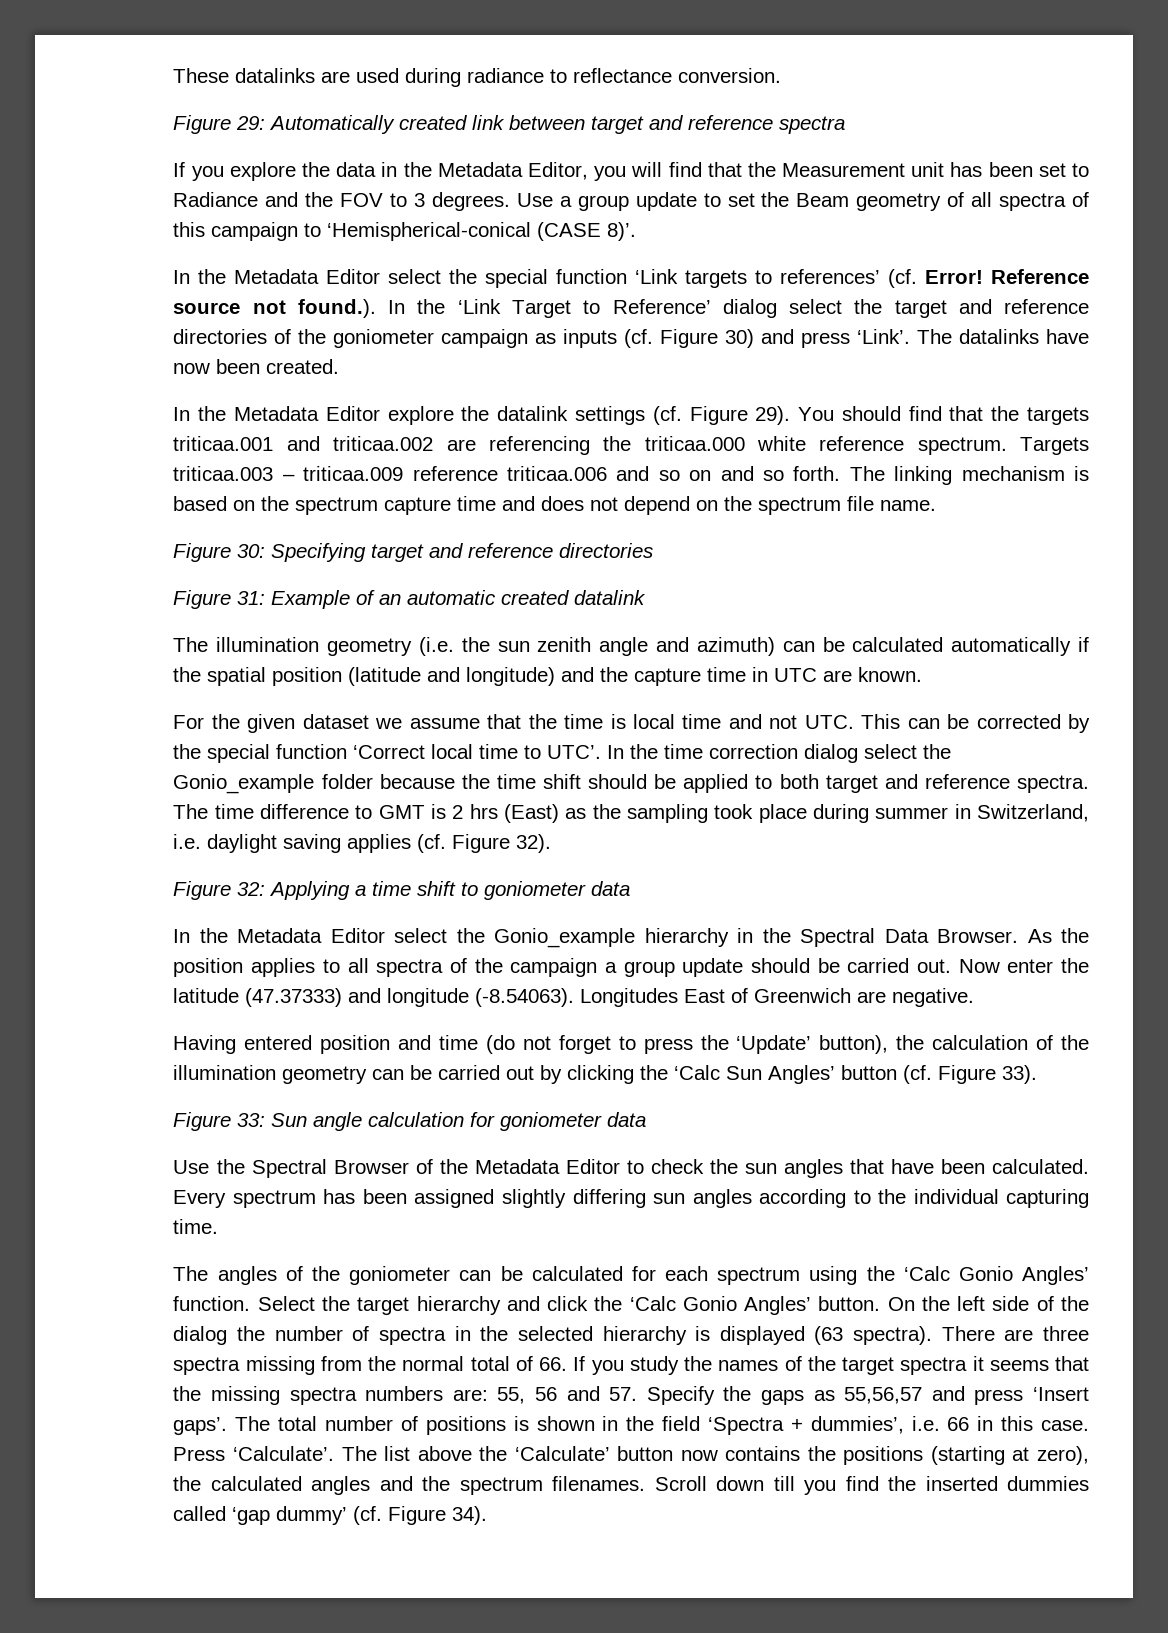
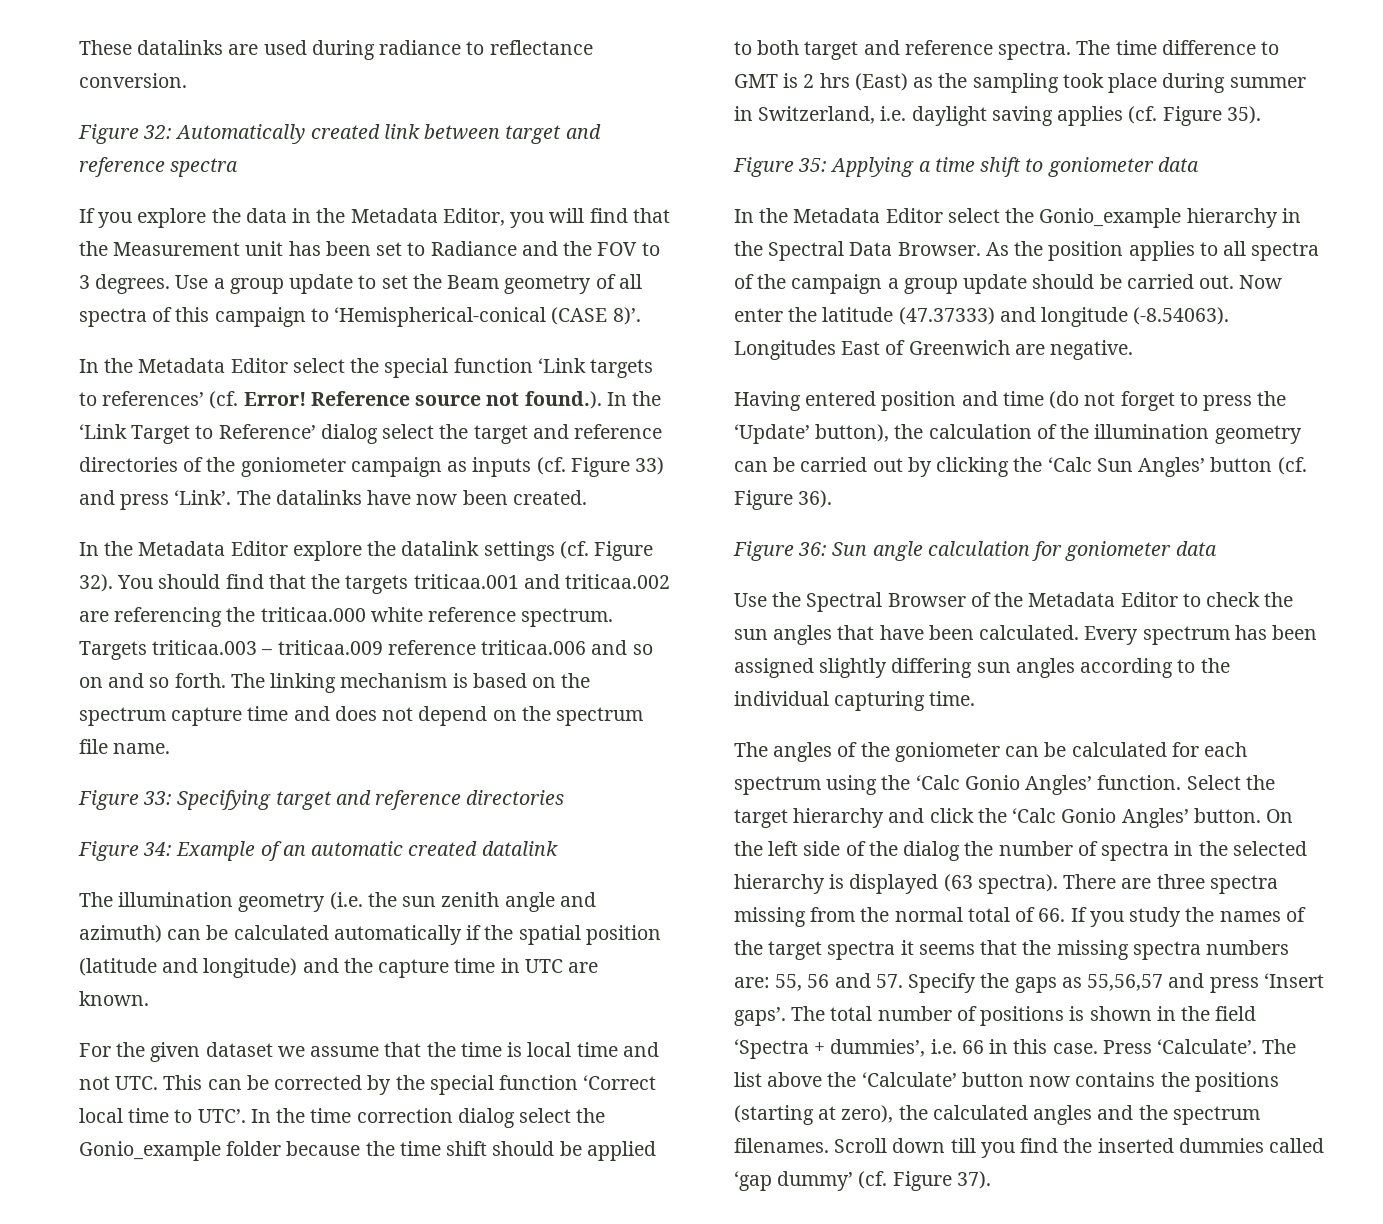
[236,116,266,130] 29: -> [142,125,172,139] 32:
[725,329,755,348] 30) -> [635,457,665,475] 33)
[755,406,791,425] 29). -> [78,574,113,592] 32).
[237,544,266,558] 30: -> [142,791,172,805] 33:
[237,591,266,605] 31: -> [142,842,172,856] 34:
[516,834,552,853] [173,881,266,900] 32). // Figure 32: -> [1226,106,1261,124] [732,157,827,177] 35). // Figure 35:
[1002,1065,1038,1084] [173,1112,266,1131] 33). // Figure 33: -> [797,490,832,508] [732,541,827,561] 36). // Figure 36:
[452,1506,488,1525] 34). -> [956,1171,991,1189] 37).

